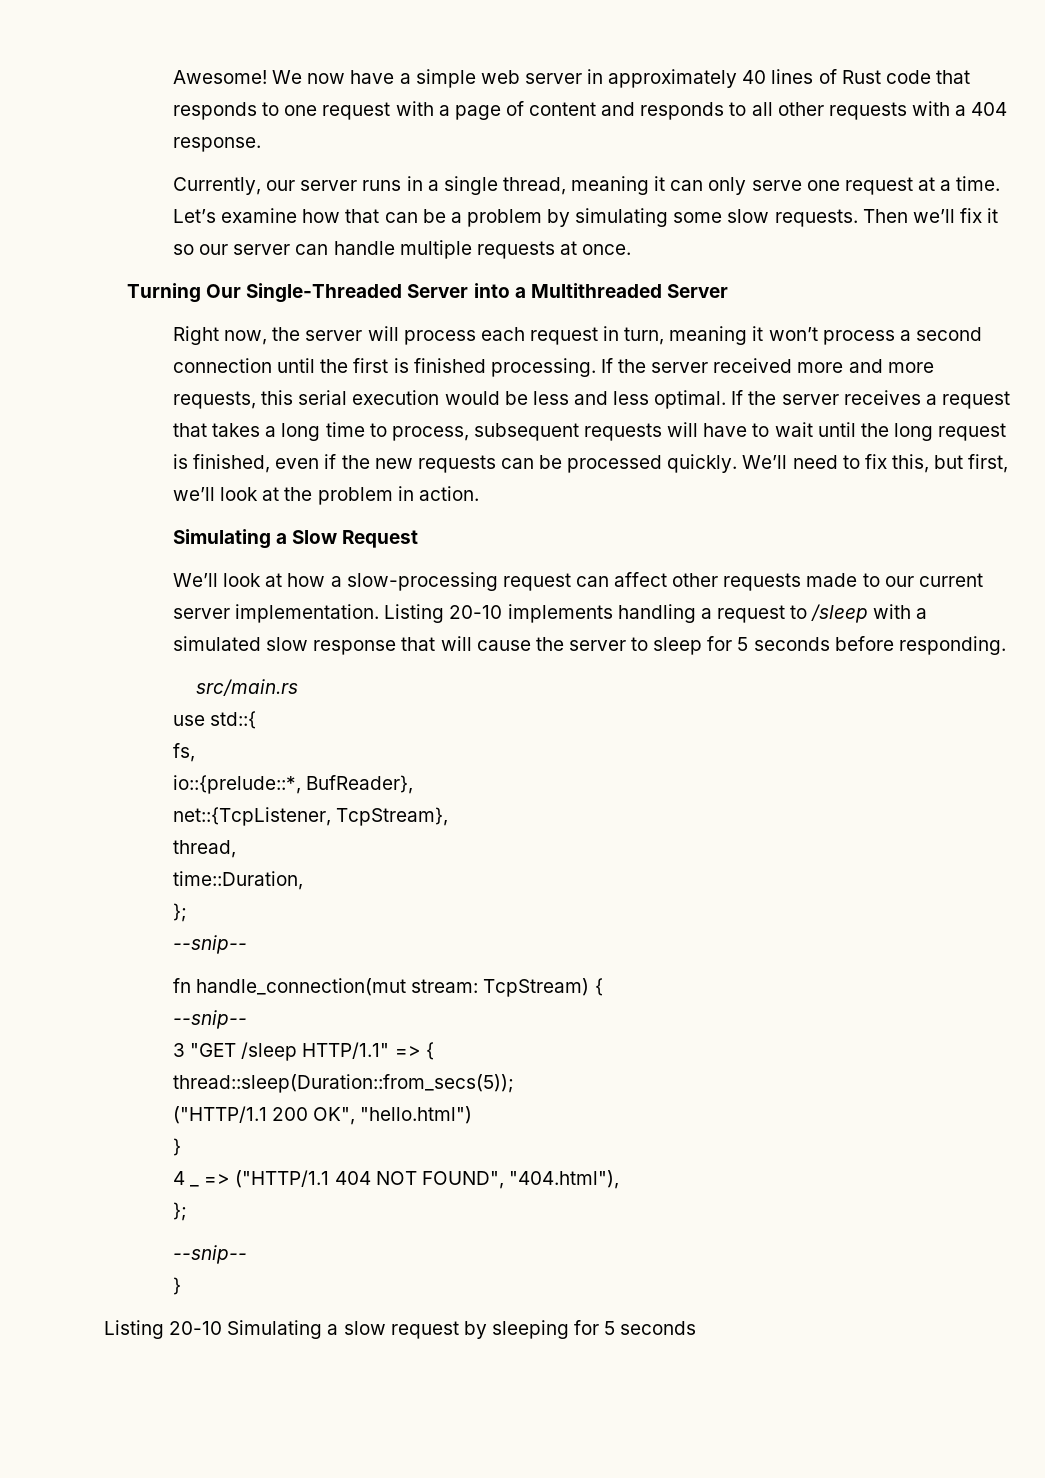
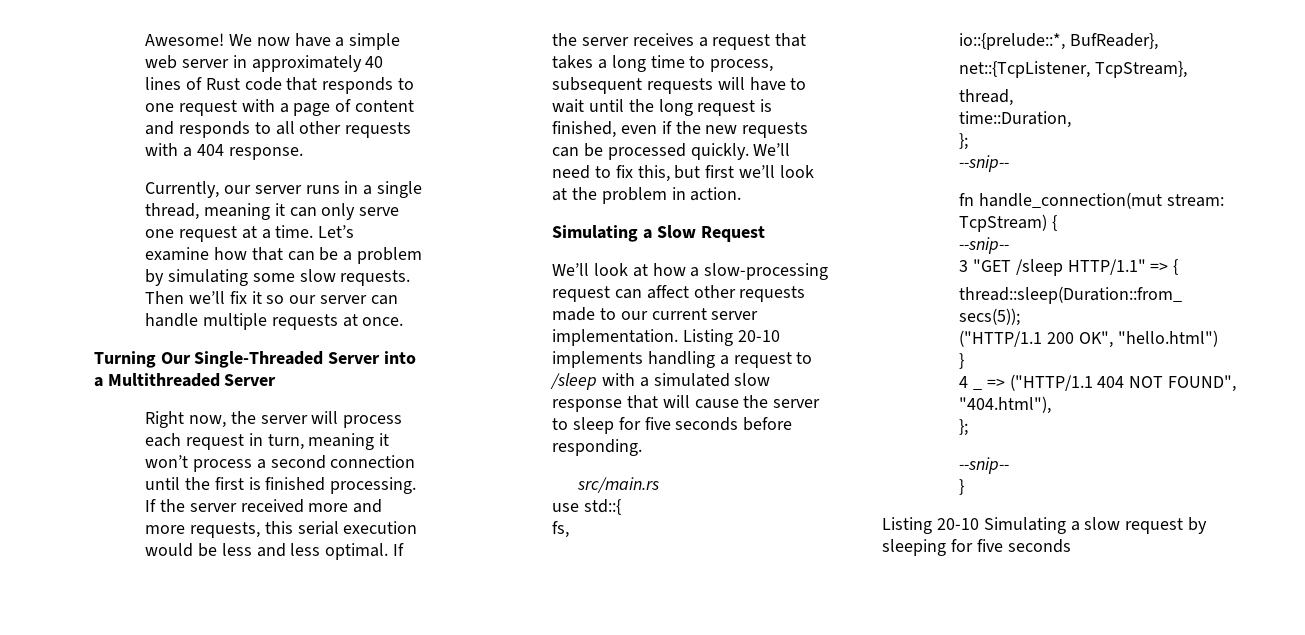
[968,454,1009,473] first, -> [705,165,735,178] first
[737,637,749,651] 5 -> [644,417,671,430] five
[604,1321,616,1335] 5 -> [976,539,1003,552] five

